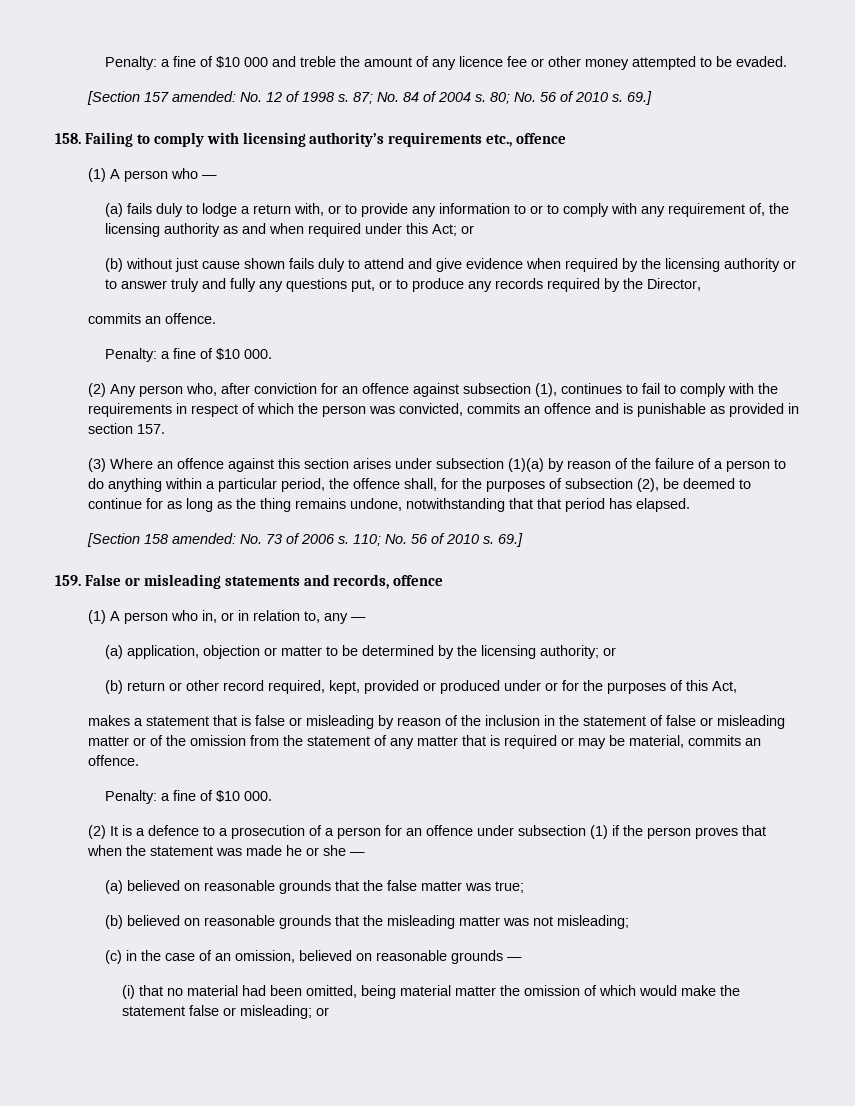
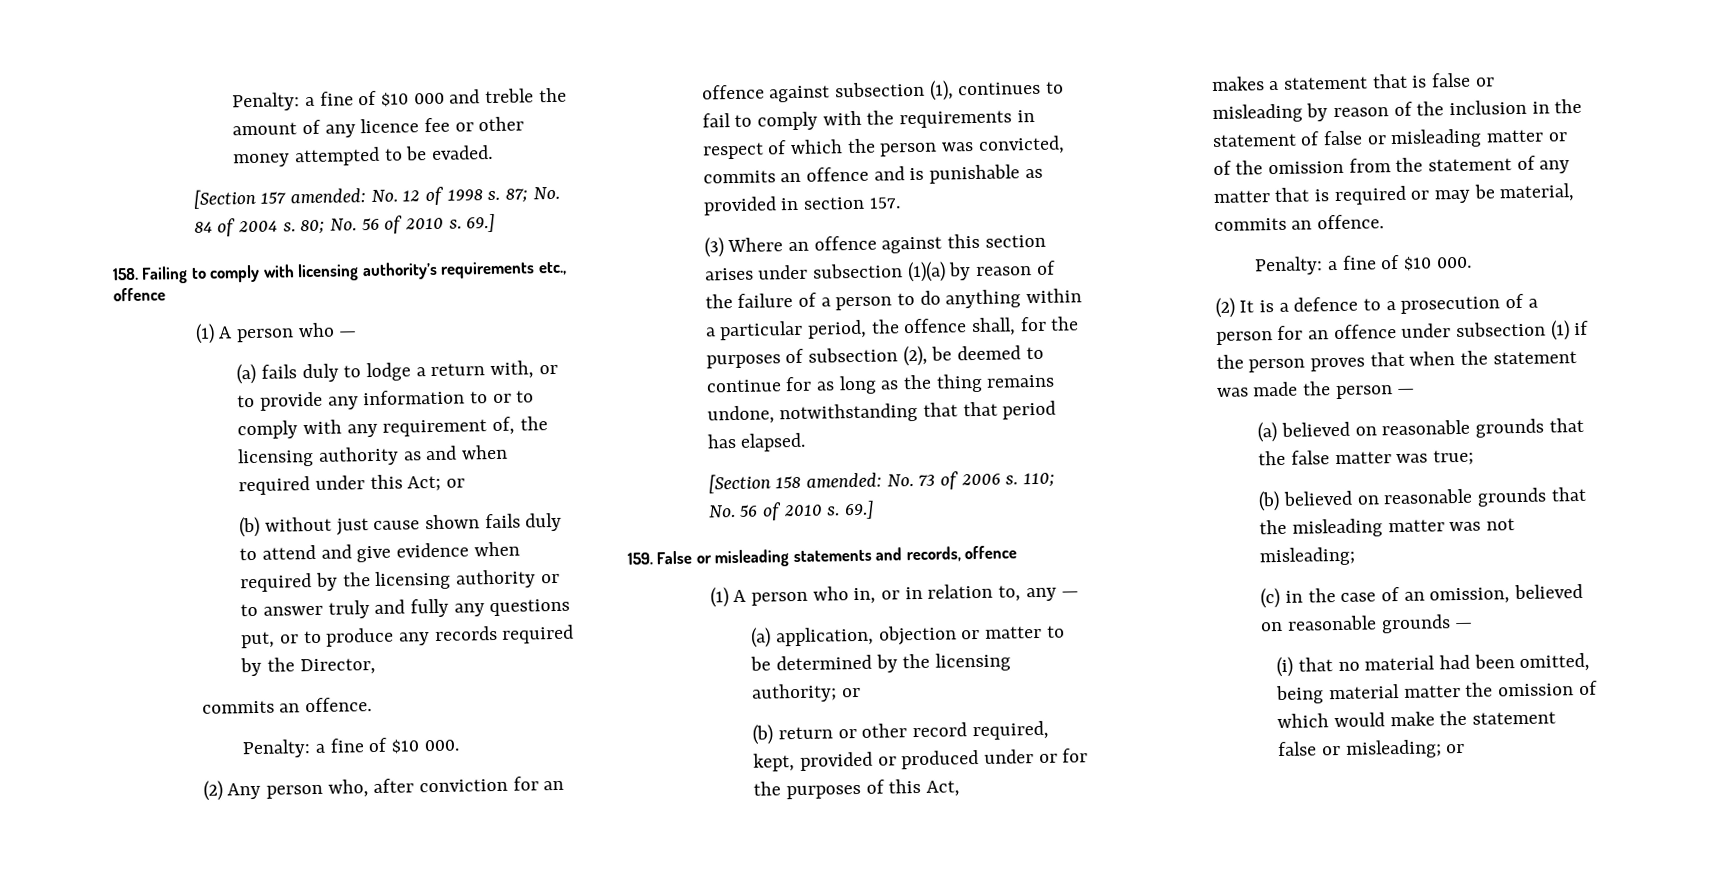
[286,845,347,856] he or she -> [1301,381,1393,400] the person

